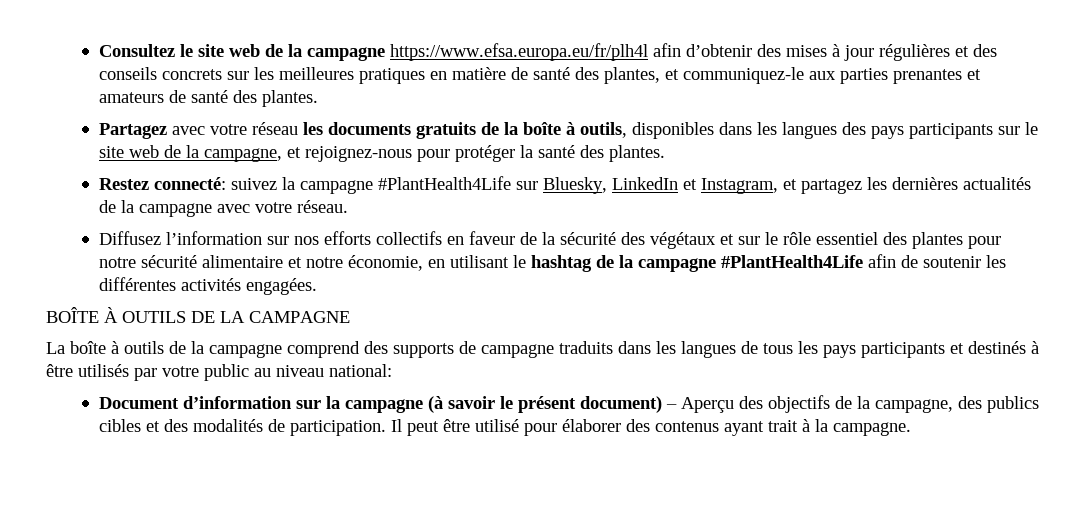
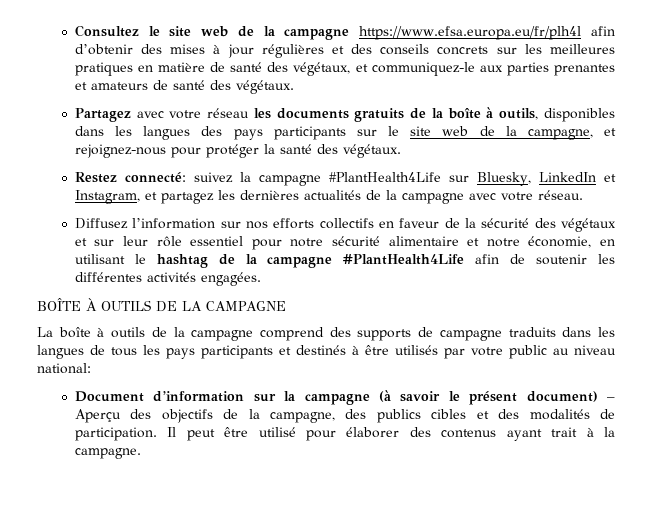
[604,67,661,84] plantes, -> [293,62,351,76] végétaux,
[262,90,319,107] plantes. -> [235,80,294,94] végétaux.
[609,145,666,162] plantes. -> [342,144,401,158] végétaux.
[765,232,779,245] le -> [123,236,149,246] leur
[883,232,964,249] des plantes -> (244, 241) none

